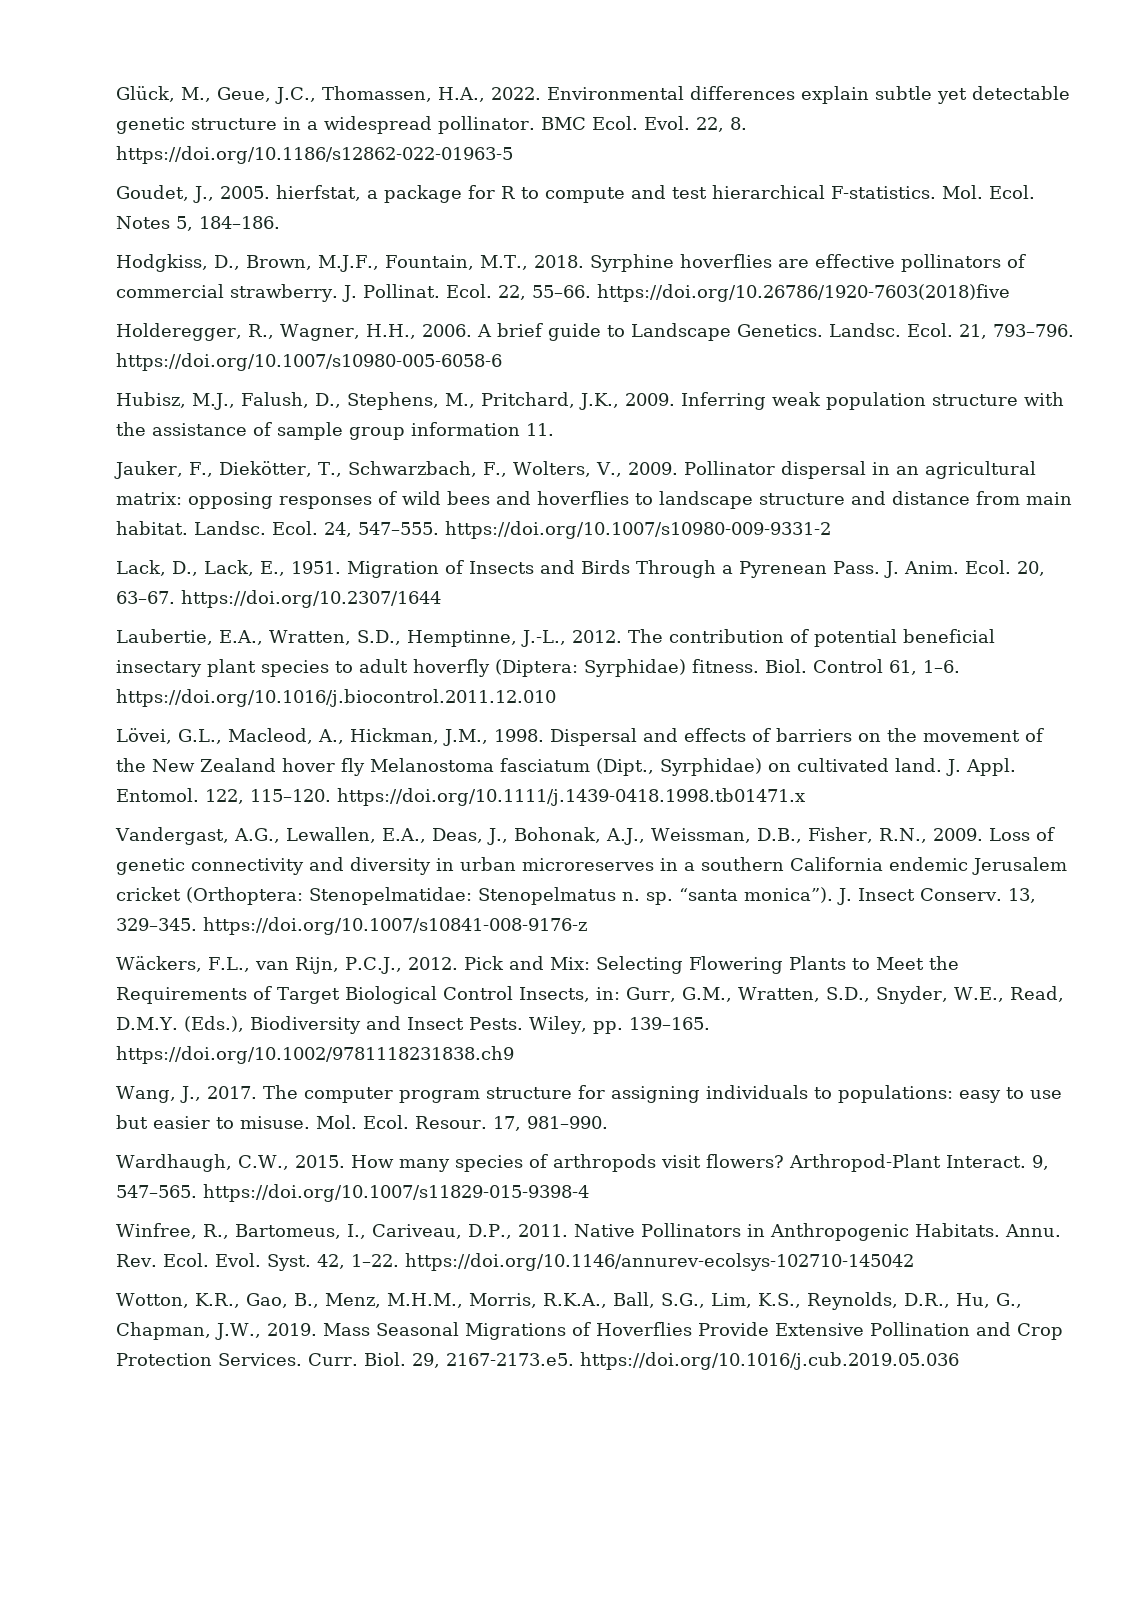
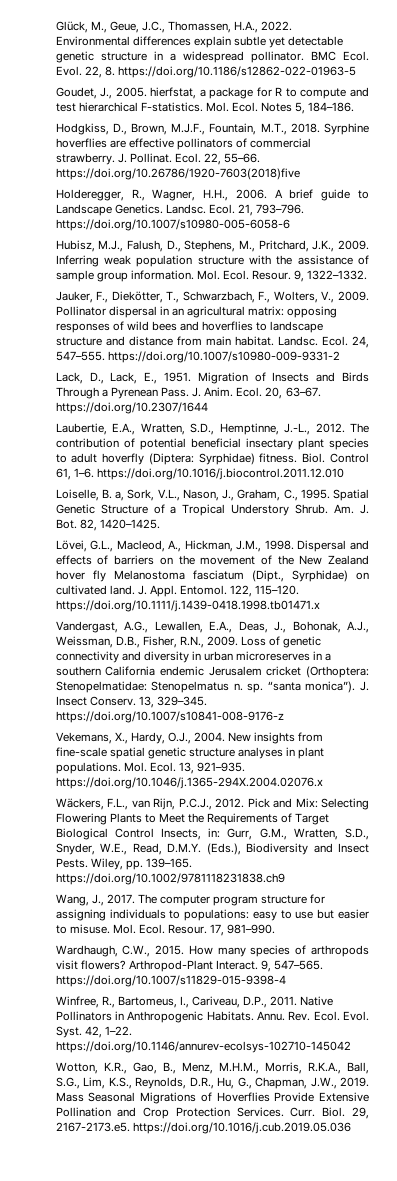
[410,422,554,436] information 11. -> [130,270,368,282] information. Mol. Ecol. Resour. 9, 1322–1332.
(556, 698) none -> [55,489,370,501] [55,504,369,516] [55,519,160,531] // Loiselle, B. a, Sork, V.L., Nason, J., Graham, C., 1995. Spatial Genetic Structure of a Tropical Understory Shrub. Am. J. Bot. 82, 1420–1425.
(587, 926) none -> [55,732,324,744] [55,747,325,759] [55,762,246,774] [55,777,323,789] // Vekemans, X., Hardy, O.J., 2004. New insights from fine-scale spatial genetic structure analyses in plant populations. Mol. Ecol. 13, 921–935. https://doi.org/10.1046/j.1365-294X.2004.02076.x

